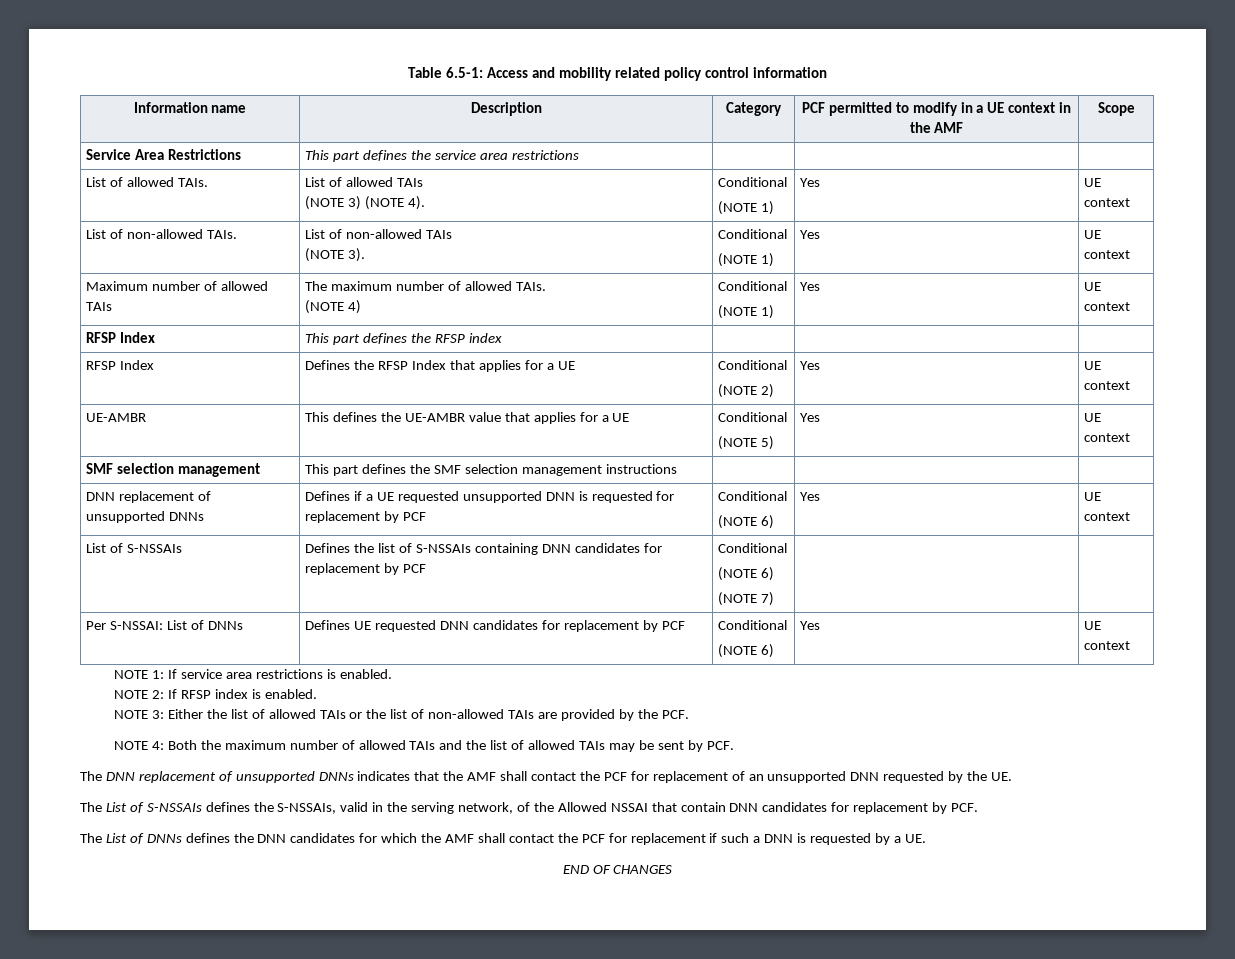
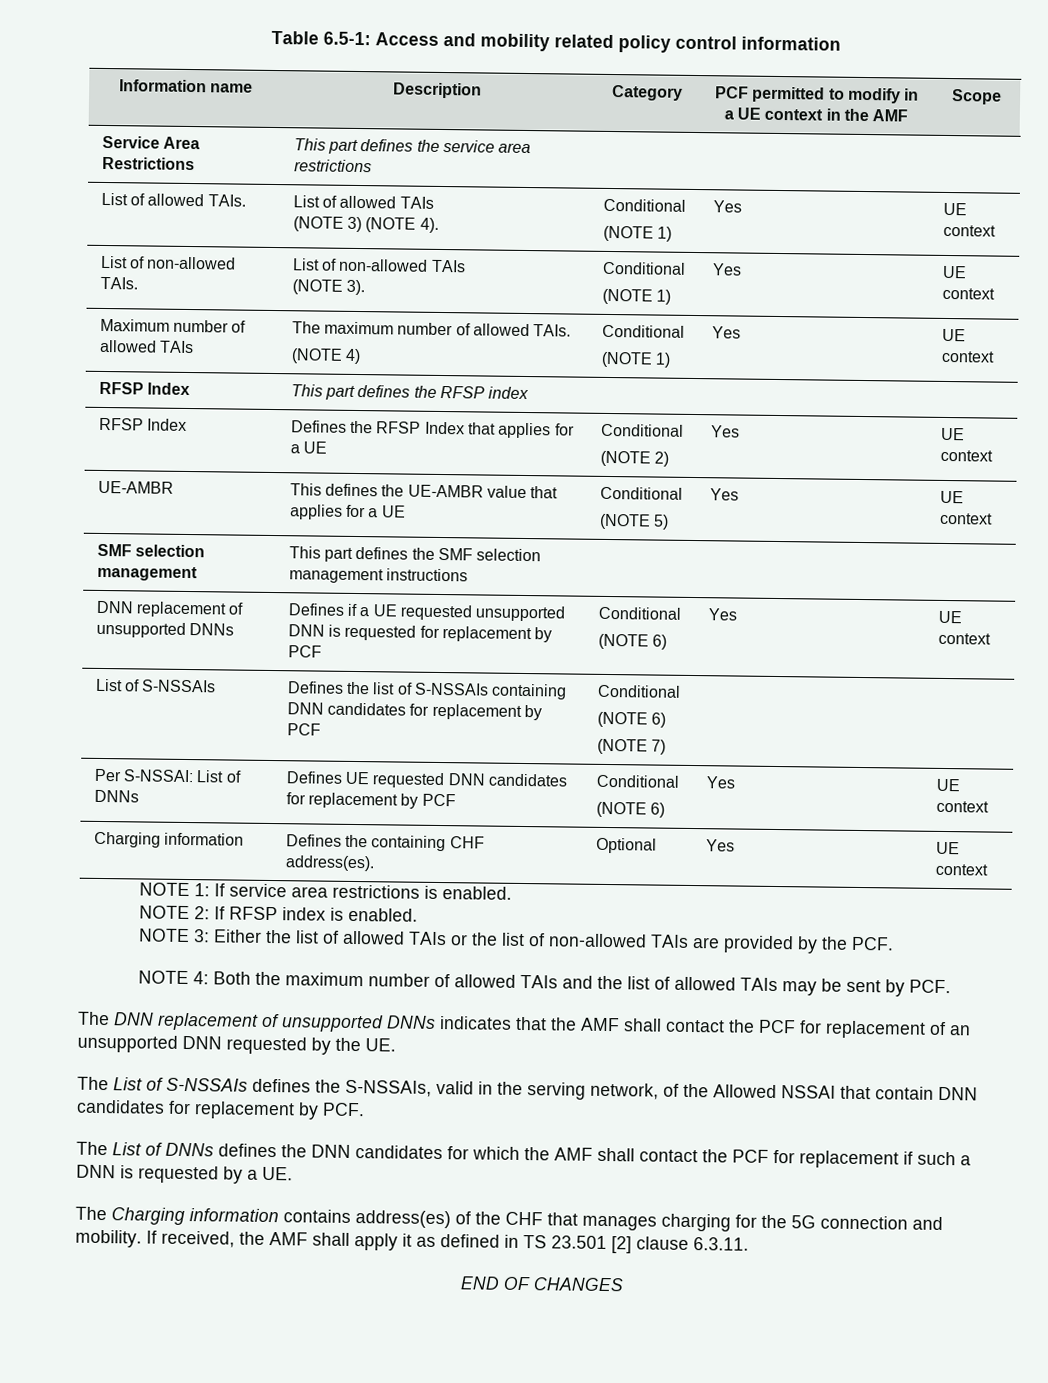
(1131, 645) none -> [93,831,245,848] [285,834,485,852] [284,855,375,872] [595,837,657,854] [705,839,735,852] [935,841,960,855] [934,863,988,876] // Charging information | Defines the containing CHF address(es). | Optional | Yes | UE context
(926, 838) none -> [75,1206,943,1232] [75,1229,749,1254] // The Charging information contains address(es) of the CHF that manages charging for the 5G connection and mobility. If received, the AMF shall apply it as defined in TS 23.501 [2] clause 6.3.11.

